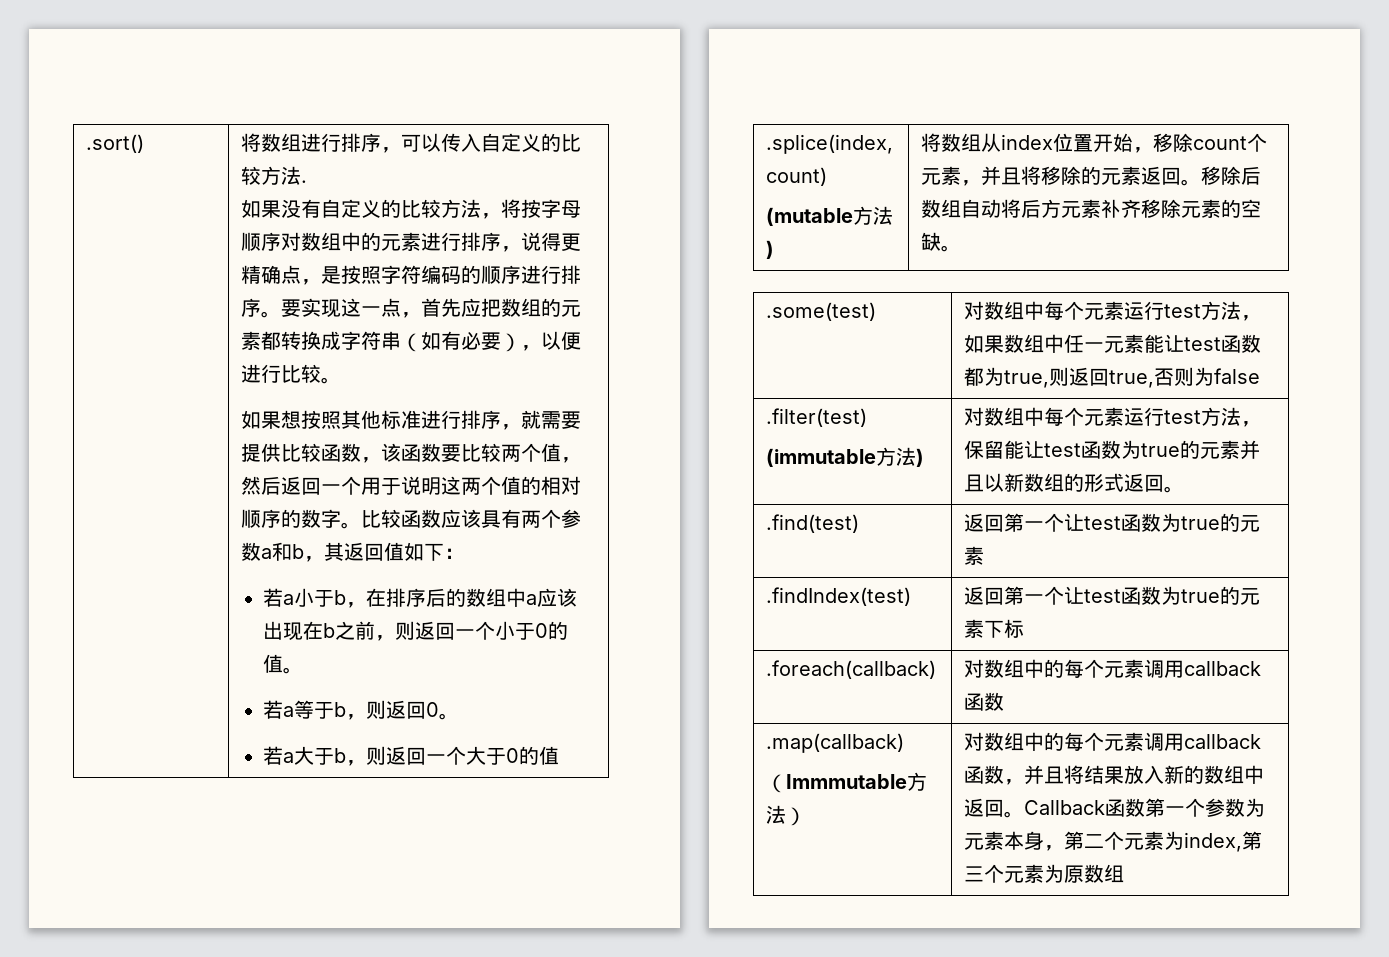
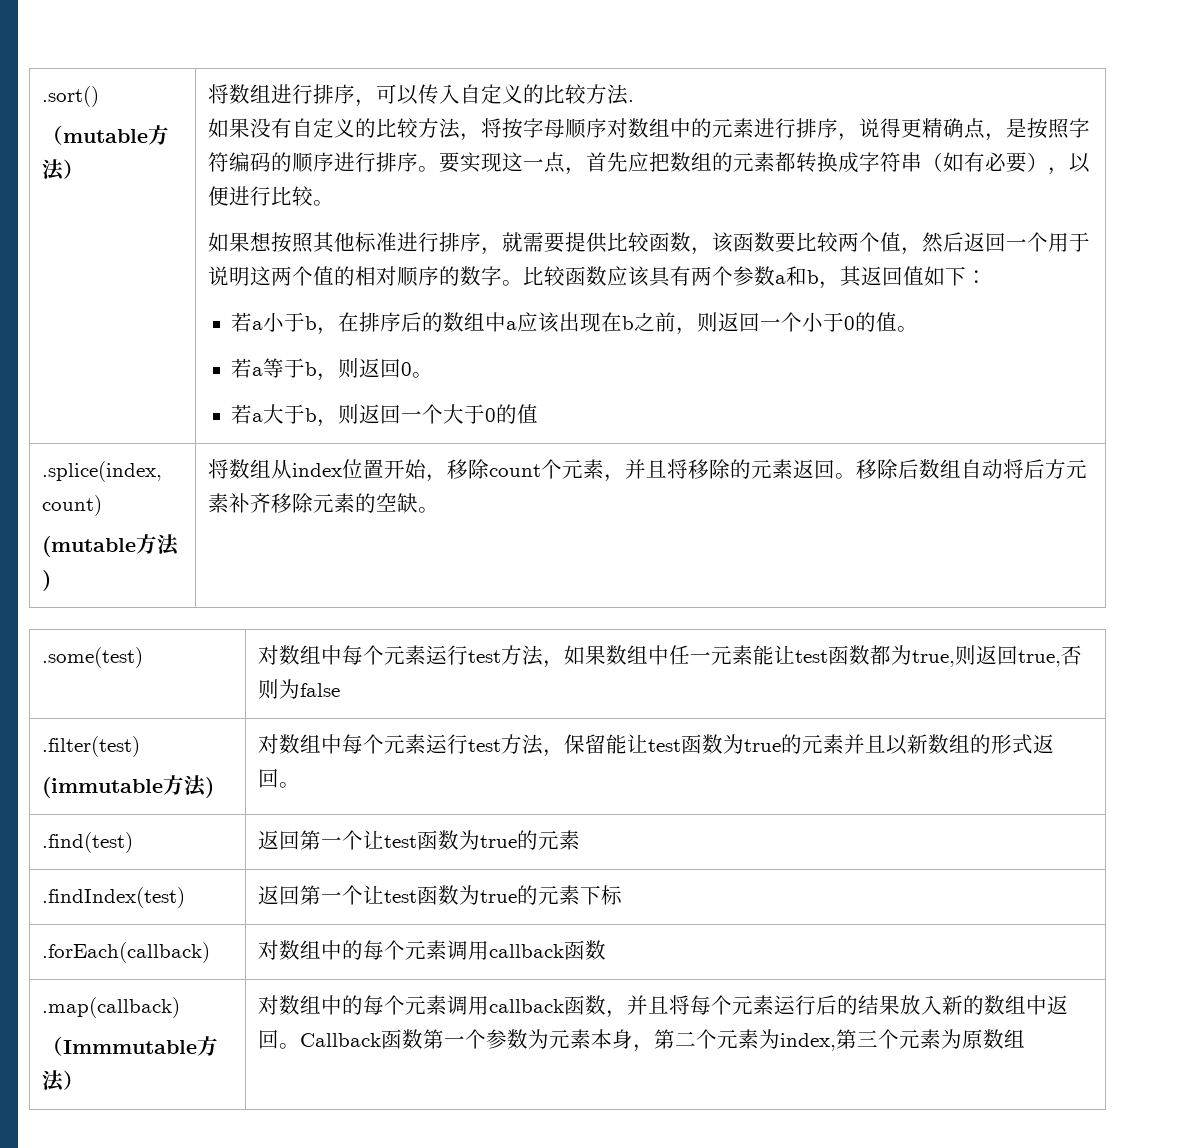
(144, 143) none -> [42,125,170,145] [42,159,85,181] // （mutable方法）
[765,660,936,679] .foreach(callback) -> [42,942,211,963] .forEach(callback)
(1084, 774) none -> [690,995,859,1015] 每个元素运行后的

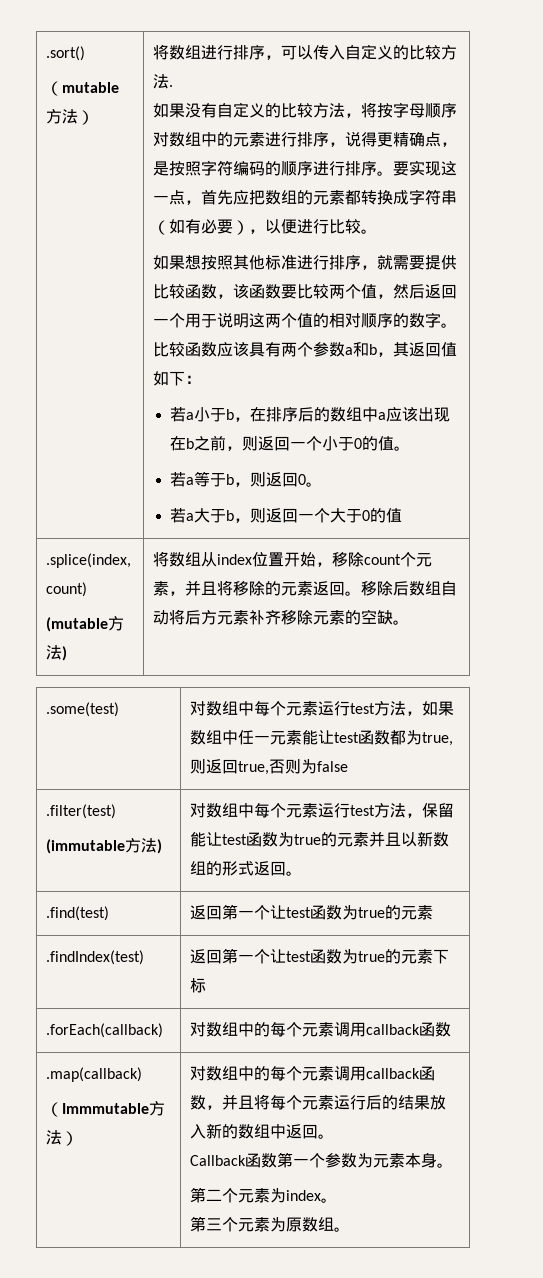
(301, 1046) none -> (334, 1136) //
[633,1044,655,1052] ， -> [436,1163,453,1168] 。 //
[780,1033,837,1051] index, -> [285,1190,337,1203] index。 //
(1026, 1038) none -> [333,1227,350,1232] 。

